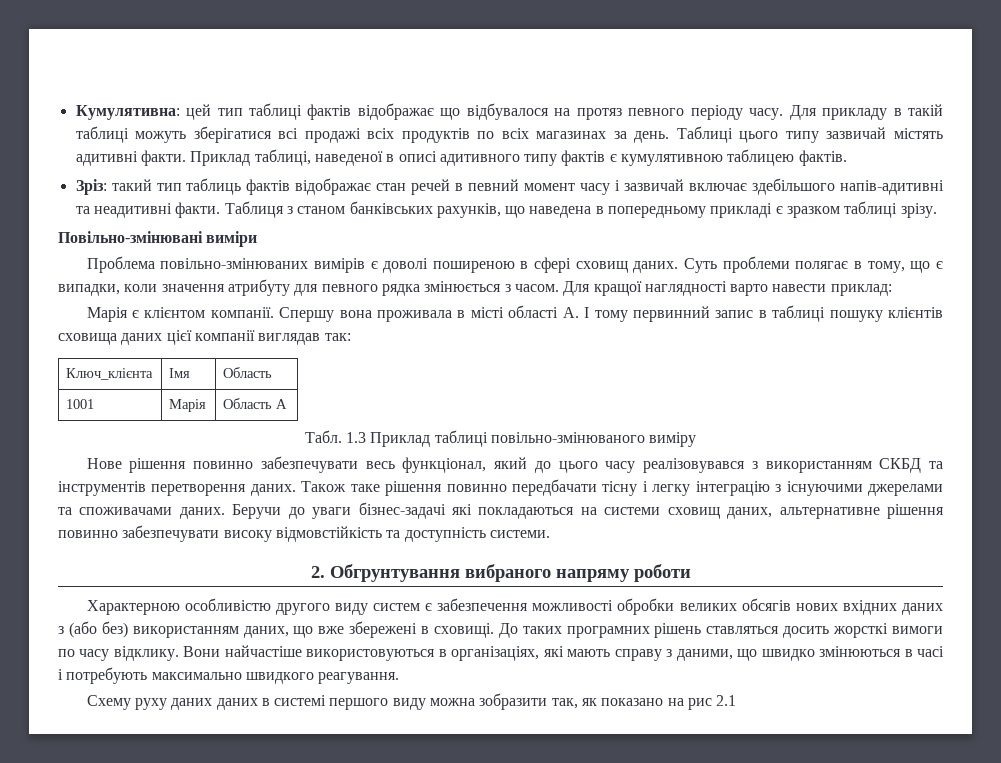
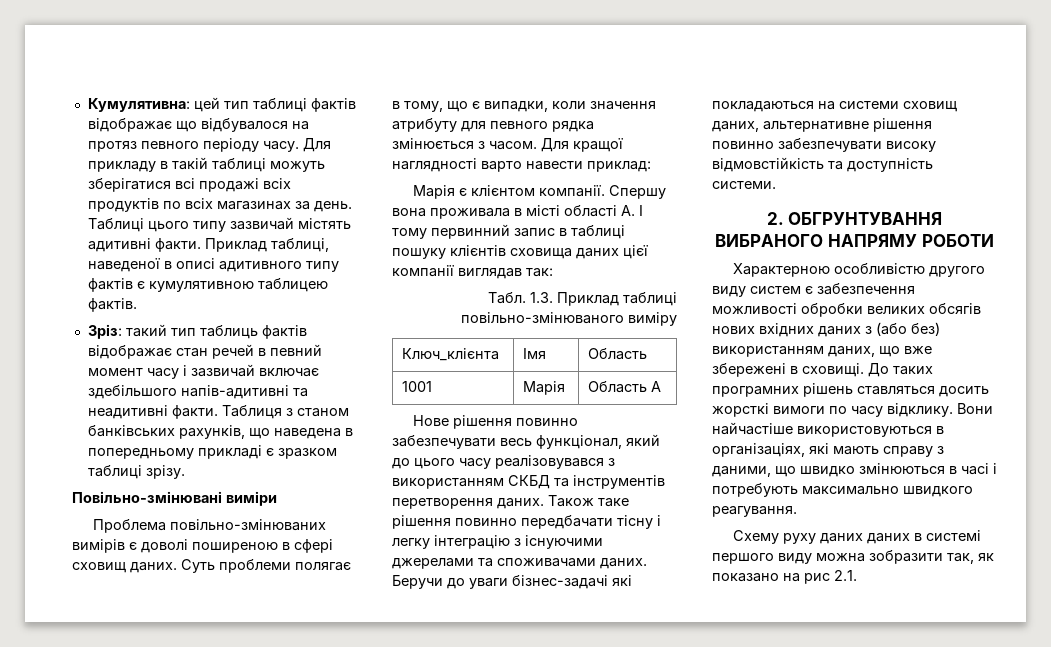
(351, 337) none -> [488,292,677,306] [461,312,677,326] // Табл. 1.3. Приклад таблиці повільно-змінюваного виміру
[304,430,697,447] // Табл. 1.3 Приклад таблиці повільно-змінюваного виміру -> (661, 386) none
[329,564,691,582] Обгрунтування вибраного напряму роботи -> [788,212,943,225] [715,234,994,247] ОБГРУНТУВАННЯ ВИБРАНОГО НАПРЯМУ РОБОТИ
[716,695,737,706] 2.1 -> [834,570,857,581] 2.1.

